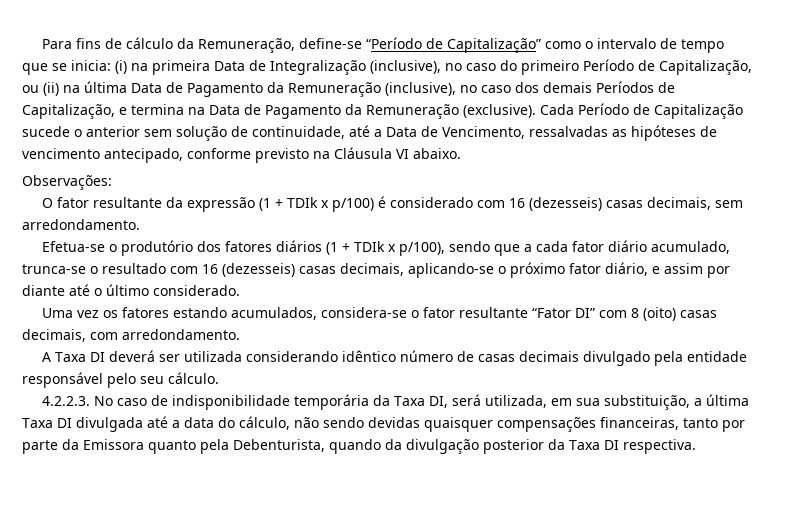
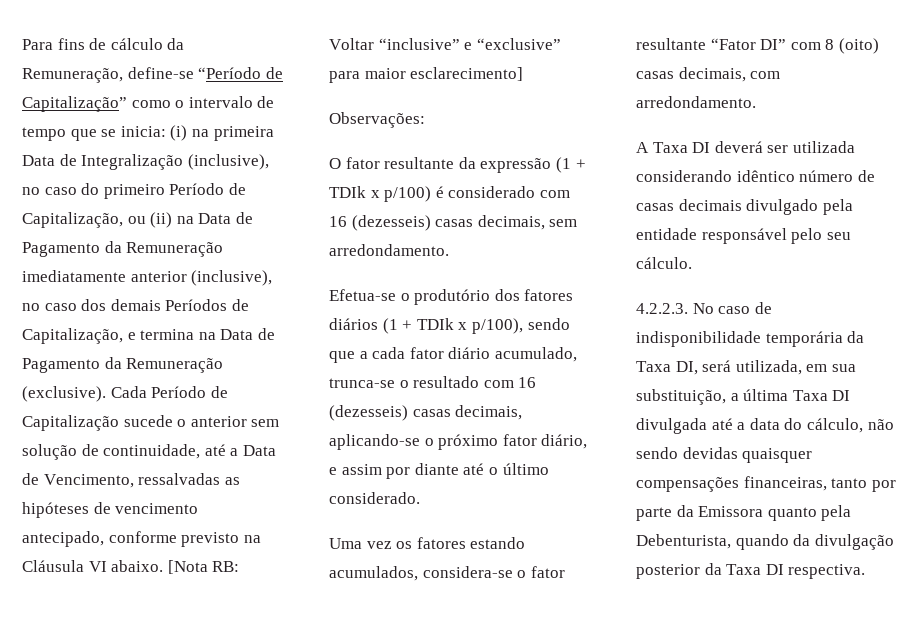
[84,81,381,97] última Data de Pagamento da Remuneração -> [198,212,253,224] [22,241,224,257] [22,270,187,282] Data de Pagamento da Remuneração imediatamente anterior
(461, 153) none -> [167,560,240,574] [329,38,561,50] [329,67,524,83] [Nota RB: Voltar “inclusive” e “exclusive” para maior esclarecimento]

